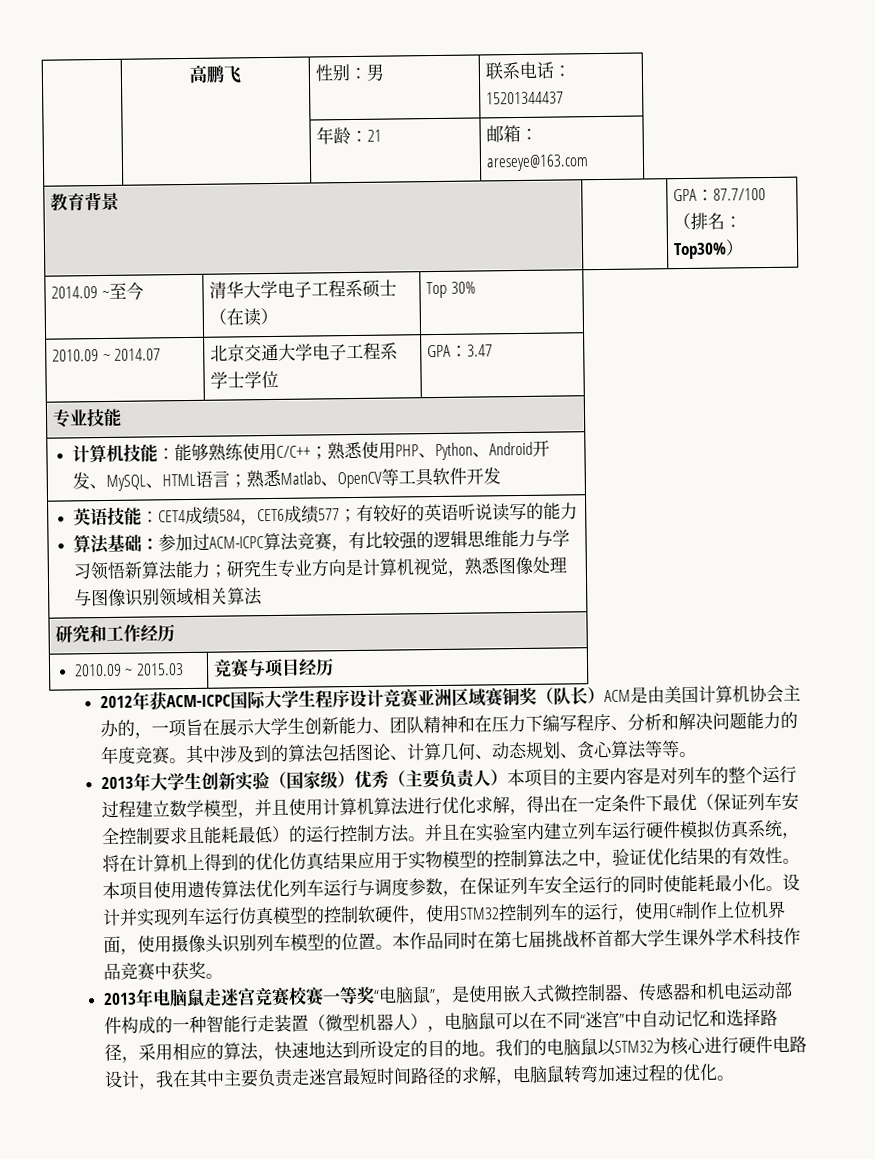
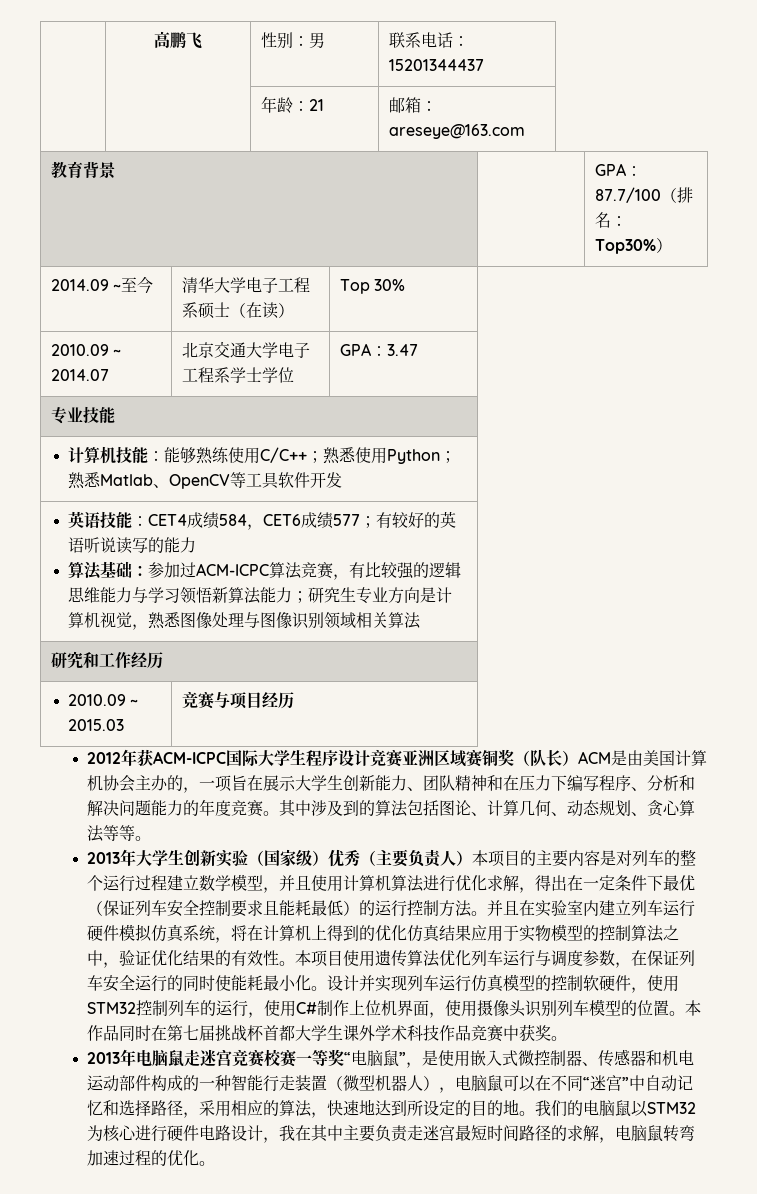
[394,439,550,461] [71,470,230,491] PHP、Python、Android开发、MySQL、HTML语言 -> [387,449,441,464] Python

